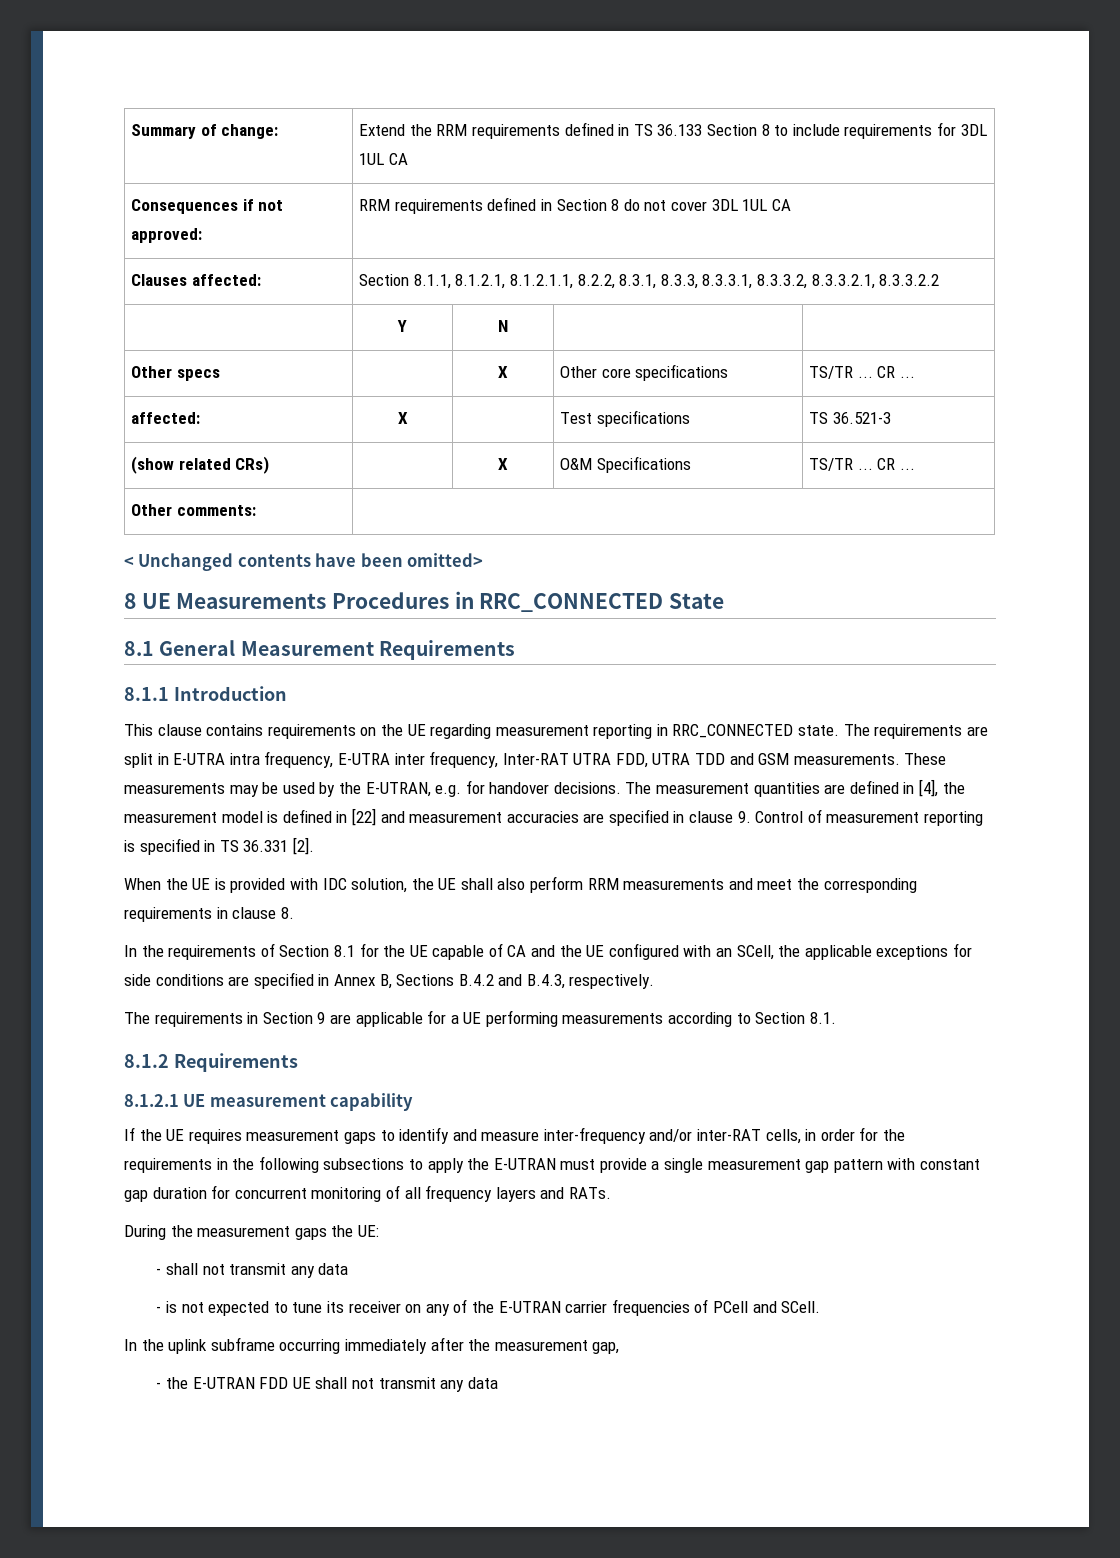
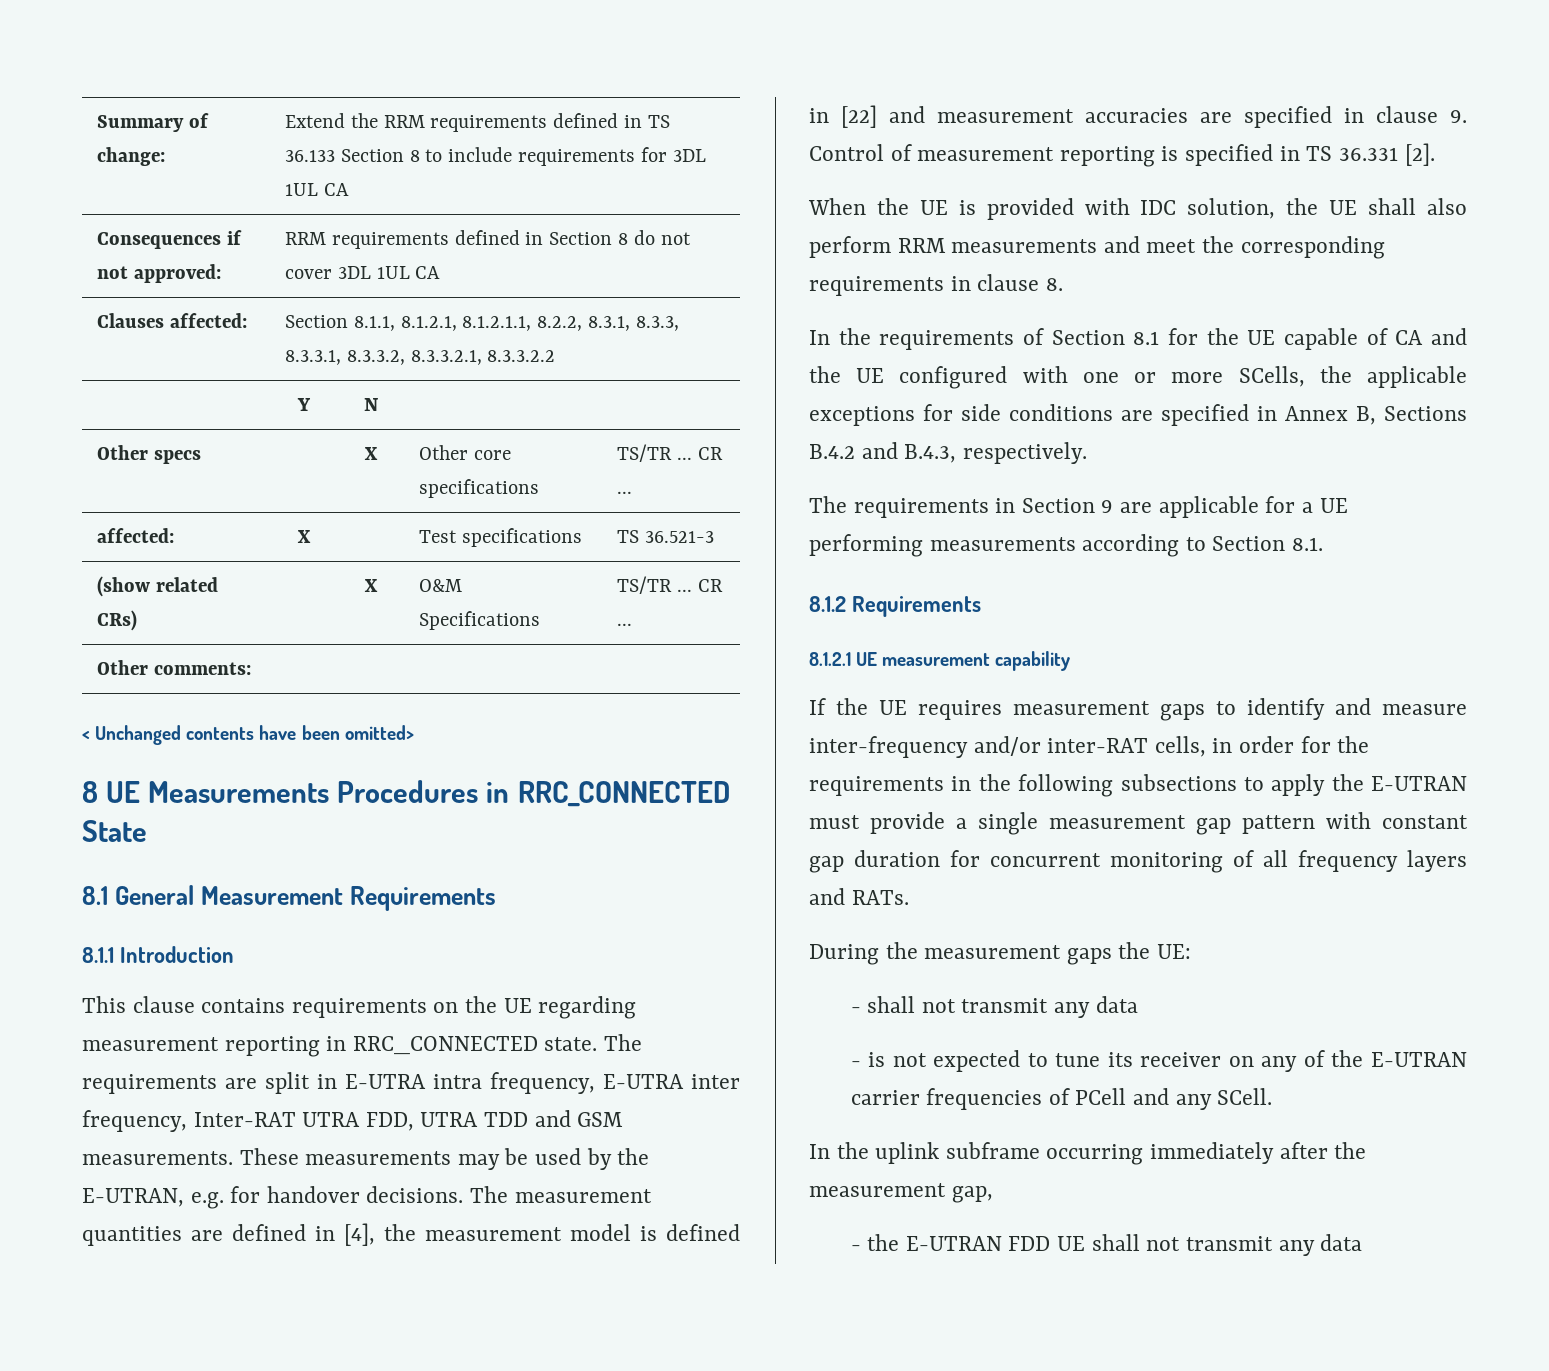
[716,945,774,960] an SCell, -> [1082,366,1305,387] one or more SCells,
(777, 1307) none -> [1175,1094,1212,1110] any

